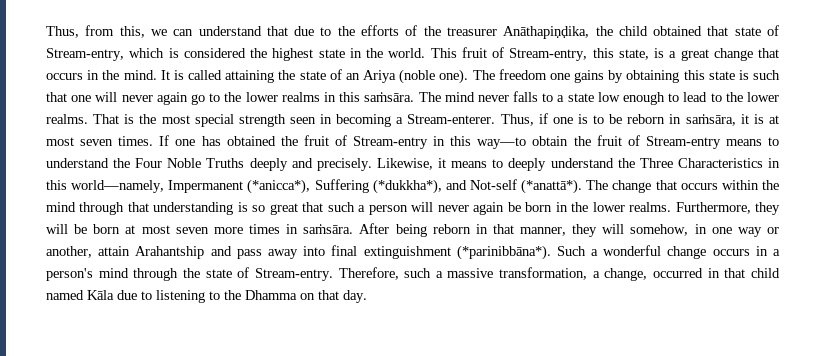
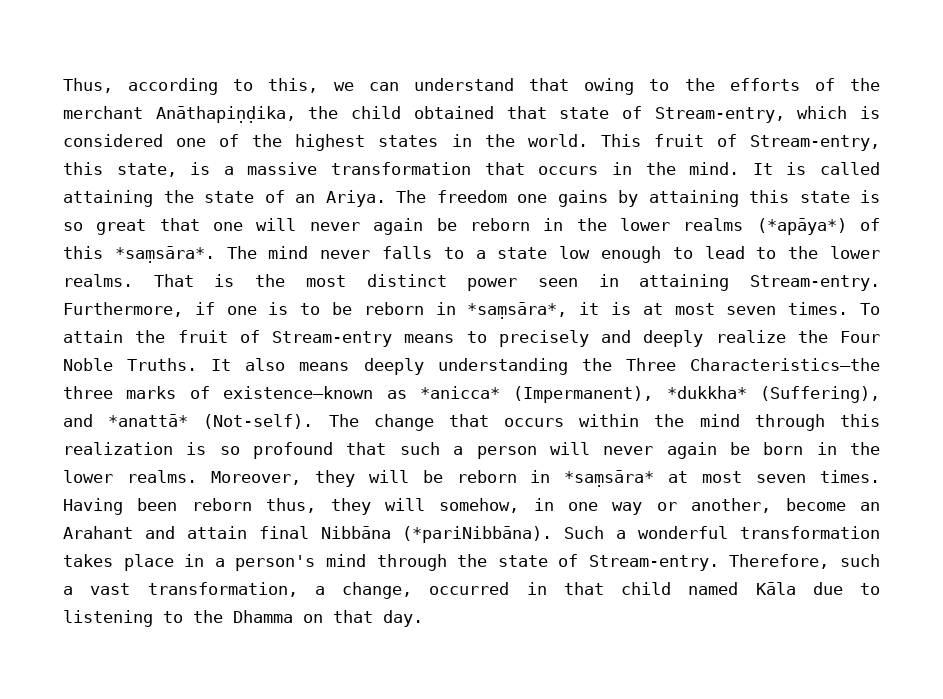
[46,25,115,38] Thus, from -> [63,78,254,95] Thus, according to
[294,26,315,36] due -> [584,78,635,95] owing
[446,27,497,36] treasurer -> [63,106,143,119] merchant
(246, 53) none -> [176,134,240,147] one of
[318,49,345,58] state -> [378,135,439,147] states
[680,48,753,61] great change -> [247,162,472,175] massive transformation
[363,69,469,84] Ariya (noble one). -> [325,190,386,207] Ariya.
[626,70,680,83] obtaining -> [648,190,739,207] attaining
[752,70,780,80] such -> [63,219,147,235] so great
[190,92,415,105] go to the lower realms in this saṁsāra. -> [436,218,881,235] [63,246,215,263] be reborn in the lower realms (*apāya*) of this *saṃsāra*.
[194,114,534,127] special strength seen in becoming a Stream-enterer. Thus, -> [366,274,880,291] [63,302,183,317] distinct power seen in attaining Stream-entry. Furthermore,
[685,114,736,126] saṁsāra, -> [467,302,568,319] *saṃsāra*,
[159,135,569,149] If one has obtained the fruit of Stream-entry in this way—to obtain -> [859,303,880,315] [63,330,123,343] To attain
[46,158,781,171] [46,179,583,194] understand the Four Noble Truths deeply and precisely. Likewise, it means to deeply understand the Three Characteristics in this world—namely, Impermanent (*anicca*), Suffering (*dukkha*), and Not-self (*anattā*). -> [498,330,880,347] [63,358,880,375] [63,386,880,403] [63,414,314,429] precisely and deeply realize the Four Noble Truths. It also means deeply understanding the Three Characteristics—the three marks of existence—known as *anicca* (Impermanent), *dukkha* (Suffering), and *anattā* (Not-self).
[127,202,298,215] that understanding is so great -> [839,414,880,427] [63,442,334,459] this realization is so profound
[675,202,751,214] Furthermore, -> [210,471,301,485] Moreover,
[93,223,567,237] born at most seven more times in saṁsāra. After being reborn in that manner, -> [456,470,880,487] [63,498,317,515] reborn in *saṃsāra* at most seven times. Having been reborn thus,
[98,245,750,260] attain Arahantship and pass away into final extinguishment (*parinibbāna*). Such a wonderful change occurs -> [785,498,880,511] [63,526,881,543] [63,554,174,571] become an Arahant and attain final Nibbāna (*pariNibbāna). Such a wonderful transformation takes place
[447,268,494,278] massive -> [90,583,131,595] vast

